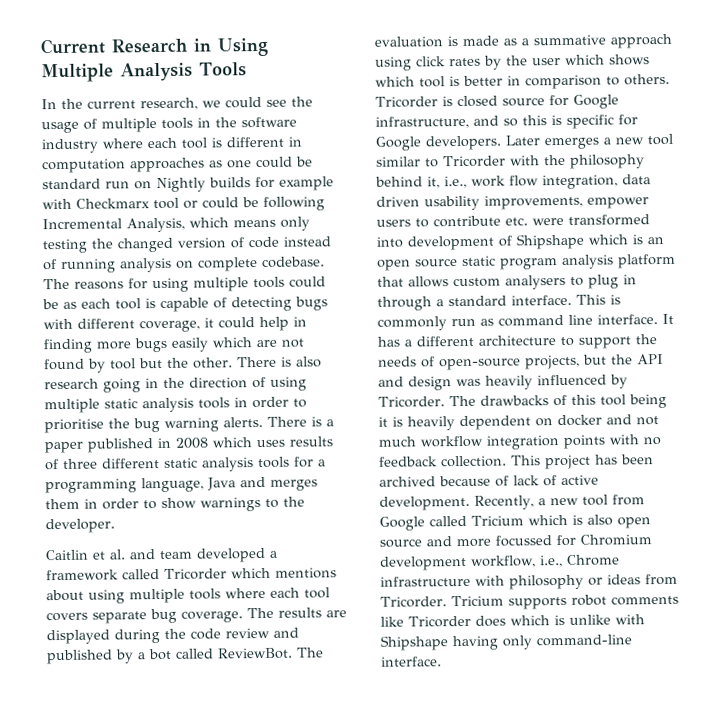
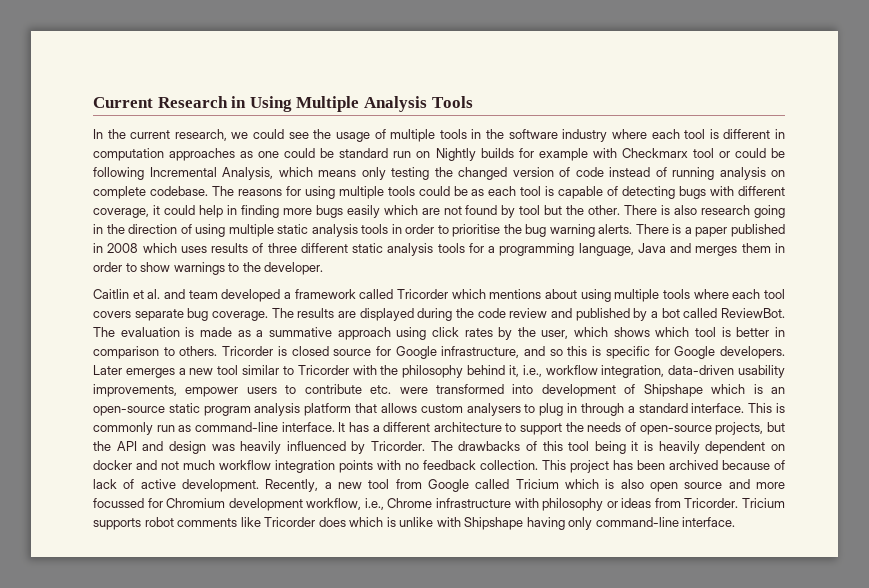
[532,58,561,66] user -> [541,330,569,339] user,
[471,174,651,190] [376,196,420,207] work flow integration, data driven -> [545,365,735,378] workflow integration, data-driven
[377,258,458,271] open source -> [93,406,165,416] open-source
[498,314,593,327] command line -> [194,422,278,432] command-line

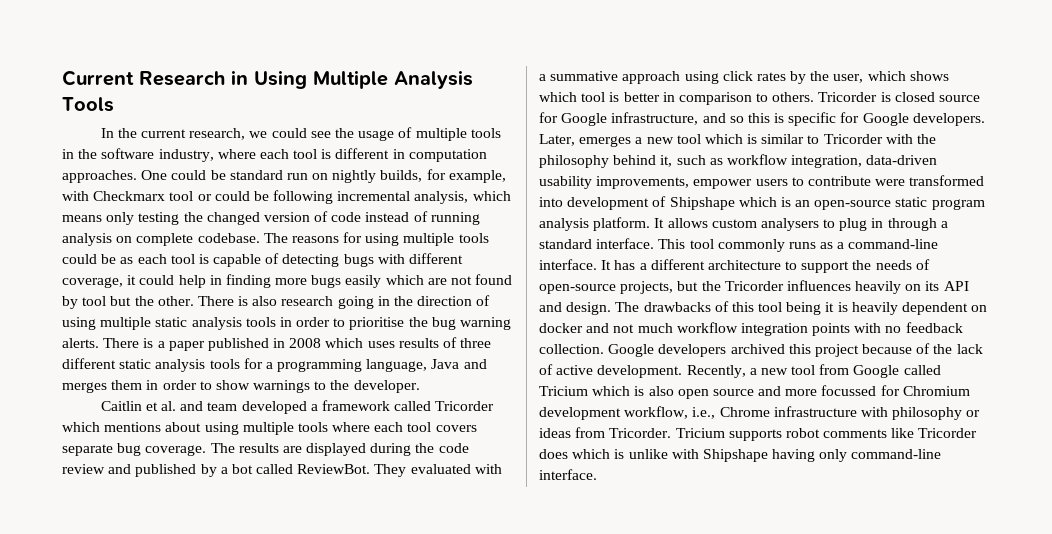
[562,129,608,142] industry -> [158,149,214,162] industry,
[169,148,280,161] approaches as one -> [62,170,168,183] approaches. One
[435,148,588,161] Nightly builds for example -> [332,169,506,183] nightly builds, for example,
[149,167,273,180] Incremental Analysis, -> [337,191,469,204] incremental analysis,
[93,327,251,337] The evaluation is made as -> [374,464,502,477] They evaluated with
[93,365,122,375] Later -> [539,134,575,146] Later,
(239, 370) none -> [704,134,758,144] which is
[522,365,542,377] i.e., -> [676,155,723,165] such as
[370,385,392,394] etc. -> (871, 181) none
[304,403,378,416] platform that -> [593,217,665,231] platform. It
[776,403,786,413] [93,422,192,435] is commonly run as -> [689,239,845,252] tool commonly runs as a
[116,441,426,454] API and design was heavily influenced by Tricorder. -> [724,280,969,294] [539,302,612,315] Tricorder influences heavily on its API and design.
[542,460,718,473] This project has been archived -> [608,344,859,357] Google developers archived this project
(785, 465) none -> [933,344,953,354] the

